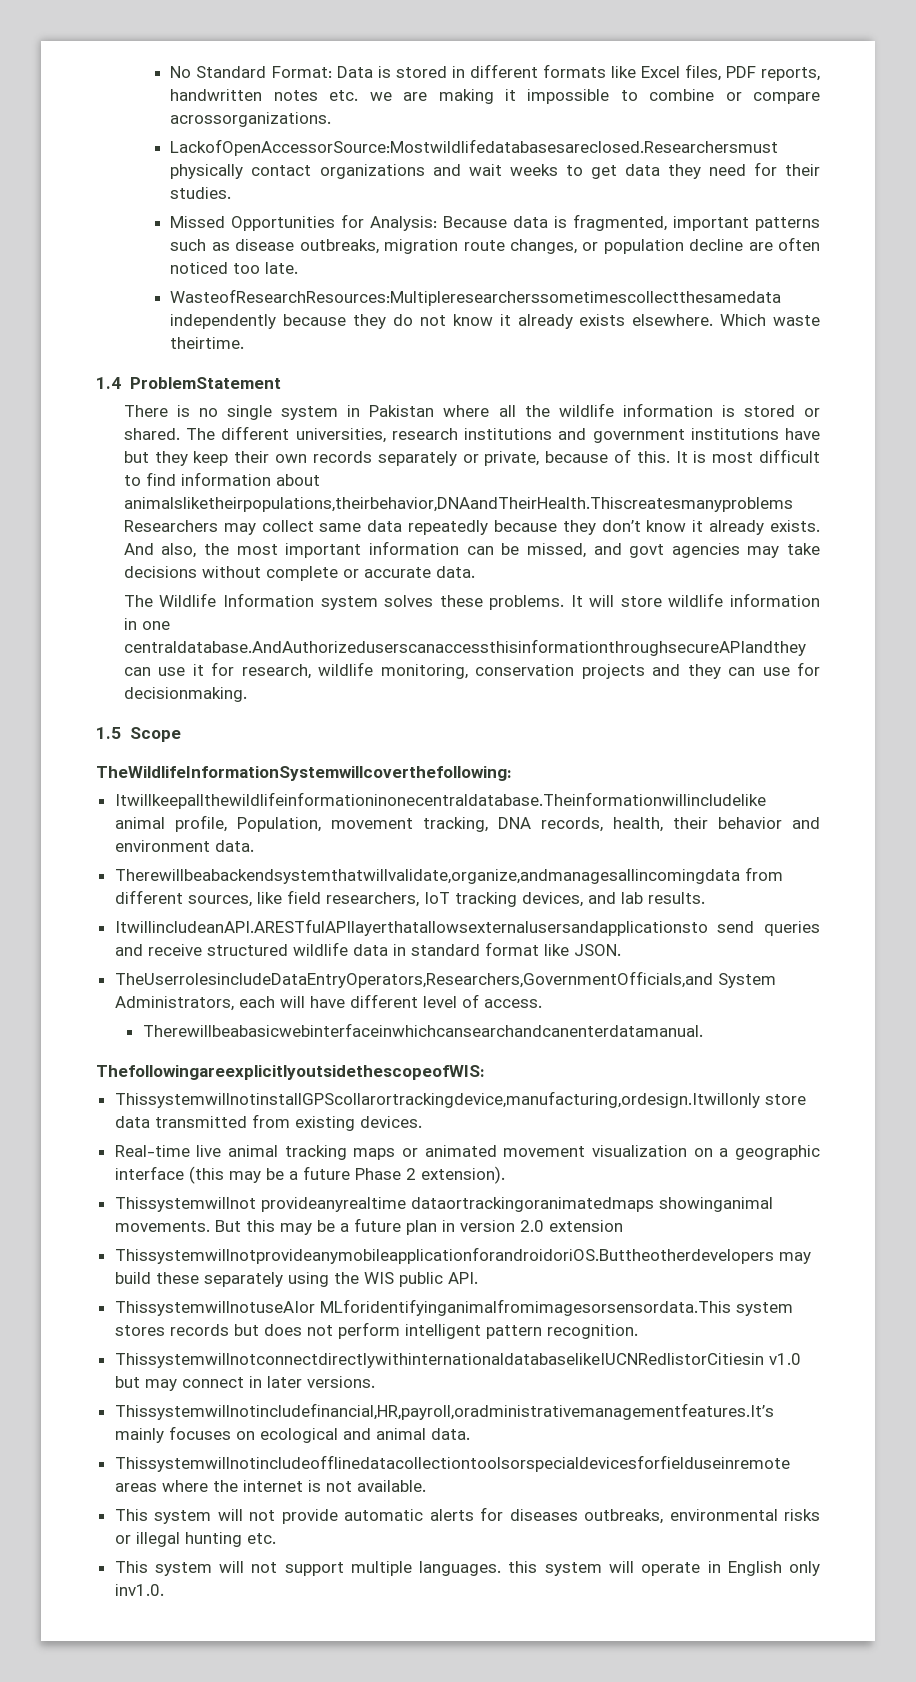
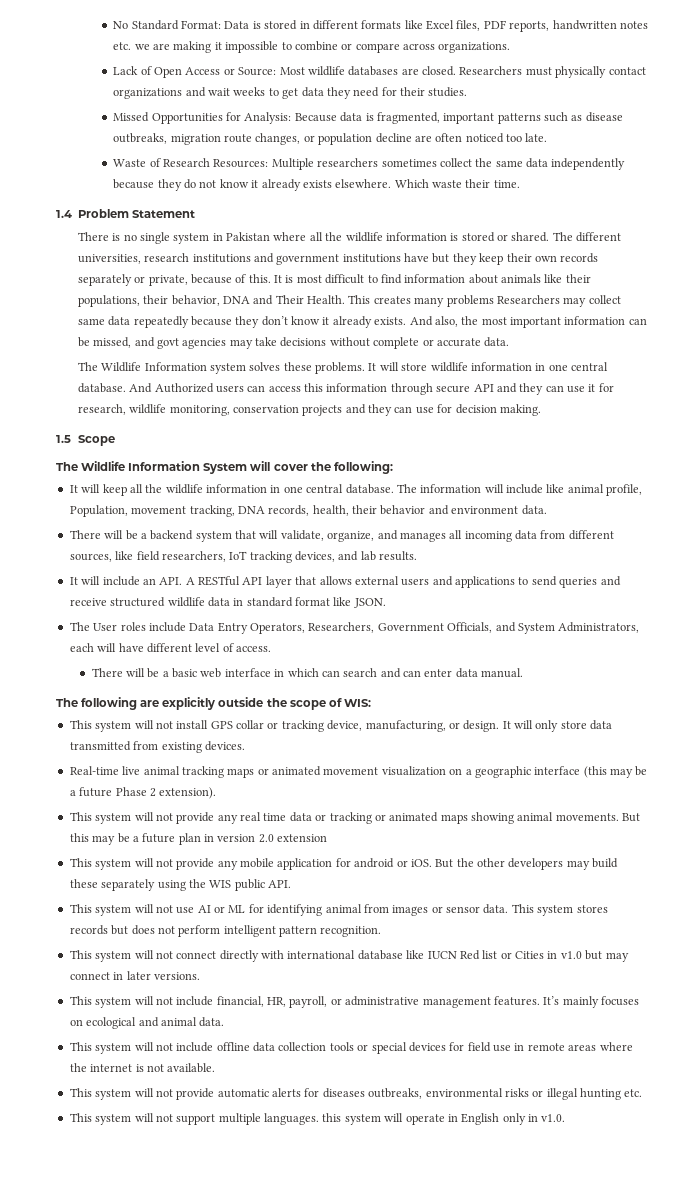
[170,112,332,127] [170,139,779,156] acrossorganizations. // LackofOpenAccessorSource:Mostwildlifedatabasesareclosed.Researchersmust -> [403,42,511,53] [113,66,552,78] across organizations. // Lack of Open Access or Source: Most wildlife databases are closed. Researchers must
[170,289,782,306] WasteofResearchResources:Multipleresearcherssometimescollectthesamedata -> [113,158,549,170] Waste of Research Resources: Multiple researchers sometimes collect the same data
[170,337,245,349] theirtime. -> [465,179,520,188] their time.
[129,377,281,389] ProblemStatement -> [78,209,196,218] Problem Statement
[123,497,793,512] animalsliketheirpopulations,theirbehavior,DNAandTheirHealth.Thiscreatesmanyproblems -> [501,274,591,283] [77,295,494,307] animals like their populations, their behavior, DNA and Their Health. This creates many problems
[123,639,806,656] centraldatabase.AndAuthorizeduserscanaccessthisinformationthroughsecureAPIandthey -> [571,362,609,371] [77,383,544,395] central database. And Authorized users can access this information through secure API and they
[123,687,247,702] decisionmaking. -> [455,404,541,416] decision making.
[96,766,512,781] [114,792,766,809] TheWildlifeInformationSystemwillcoverthefollowing: // Itwillkeepallthewildlifeinformationinonecentraldatabase.Theinformationwillincludelike -> [56,461,393,474] [69,484,565,496] The Wildlife Information System will cover the following: // It will keep all the wildlife information in one central database. The information will include like
[114,869,740,884] Therewillbeabackendsystemthatwillvalidate,organize,andmanagesallincomingdata -> [69,530,537,542] There will be a backend system that will validate, organize, and manages all incoming data
[114,919,708,936] ItwillincludeanAPI.ARESTfulAPIlayerthatallowsexternalusersandapplicationsto -> [69,576,529,588] It will include an API. A RESTful API layer that allows external users and applications to
[114,971,713,988] TheUserrolesincludeDataEntryOperators,Researchers,GovernmentOfficials,and -> [69,622,516,634] The User roles include Data Entry Operators, Researchers, Government Officials, and
[142,1023,703,1037] [96,1065,485,1080] [114,1091,760,1108] Therewillbeabasicwebinterfaceinwhichcansearchandcanenterdatamanual. // ThefollowingareexplicitlyoutsidethescopeofWIS: // ThissystemwillnotinstallGPScollarortrackingdevice,manufacturing,ordesign.Itwillonly -> [91,668,524,678] [56,697,371,710] [69,720,559,732] There will be a basic web interface in which can search and can enter data manual. // The following are explicitly outside the scope of WIS: // This system will not install GPS collar or tracking device, manufacturing, or design. It will only
[114,1197,773,1212] Thissystemwillnot provideanyrealtime dataortrackingoranimatedmaps showinganimal -> [69,812,554,824] This system will not provide any real time data or tracking or animated maps showing animal
[114,1247,774,1264] ThissystemwillnotprovideanymobileapplicationforandroidoriOS.Buttheotherdevelopers -> [69,858,564,870] This system will not provide any mobile application for android or iOS. But the other developers
[114,1299,731,1316] ThissystemwillnotuseAIor MLforidentifyinganimalfromimagesorsensordata.This -> [69,904,534,916] This system will not use AI or ML for identifying animal from images or sensor data. This
[114,1353,764,1368] ThissystemwillnotconnectdirectlywithinternationaldatabaselikeIUCNRedlistorCitiesin -> [69,950,558,962] This system will not connect directly with international database like IUCN Red list or Cities in
[114,1403,774,1420] Thissystemwillnotincludefinancial,HR,payroll,oradministrativemanagementfeatures.It’s -> [69,996,560,1008] This system will not include financial, HR, payroll, or administrative management features. It’s
[114,1455,790,1472] Thissystemwillnotincludeofflinedatacollectiontoolsorspecialdevicesforfielduseinremote -> [69,1042,565,1054] This system will not include offline data collection tools or special devices for field use in remote
[114,1584,164,1596] inv1.0. -> [528,1114,566,1122] in v1.0.

